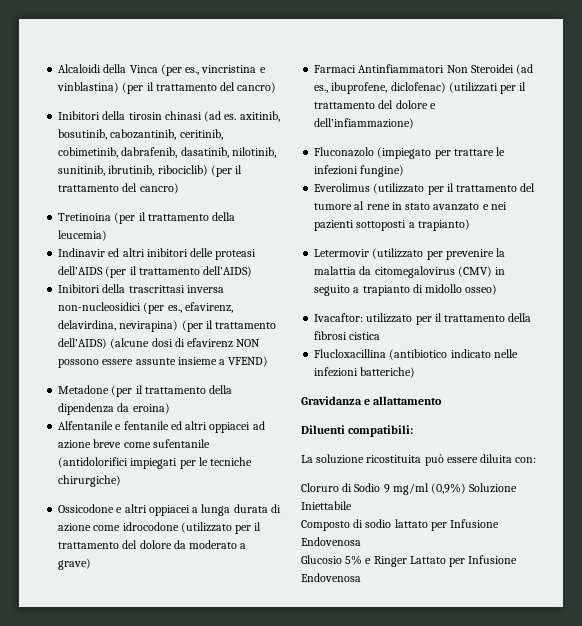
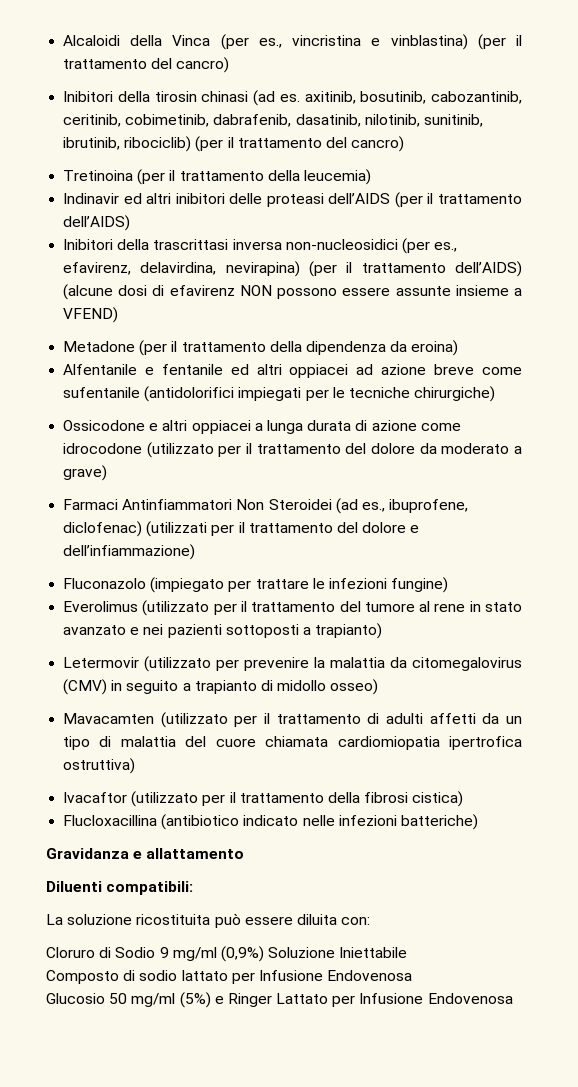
[314,313,413,323] Ivacaftor: utilizzato -> [63,712,522,728] [63,736,522,750] [63,758,136,774] [63,791,199,807] Mavacamten (utilizzato per il trattamento di adulti affetti da un tipo di malattia del cuore chiamata cardiomiopatia ipertrofica ostruttiva) // Ivacaftor (utilizzato
[349,332,381,340] cistica -> [412,791,464,807] cistica)
[345,555,363,565] 5% -> [109,992,211,1008] 50 mg/ml (5%)

